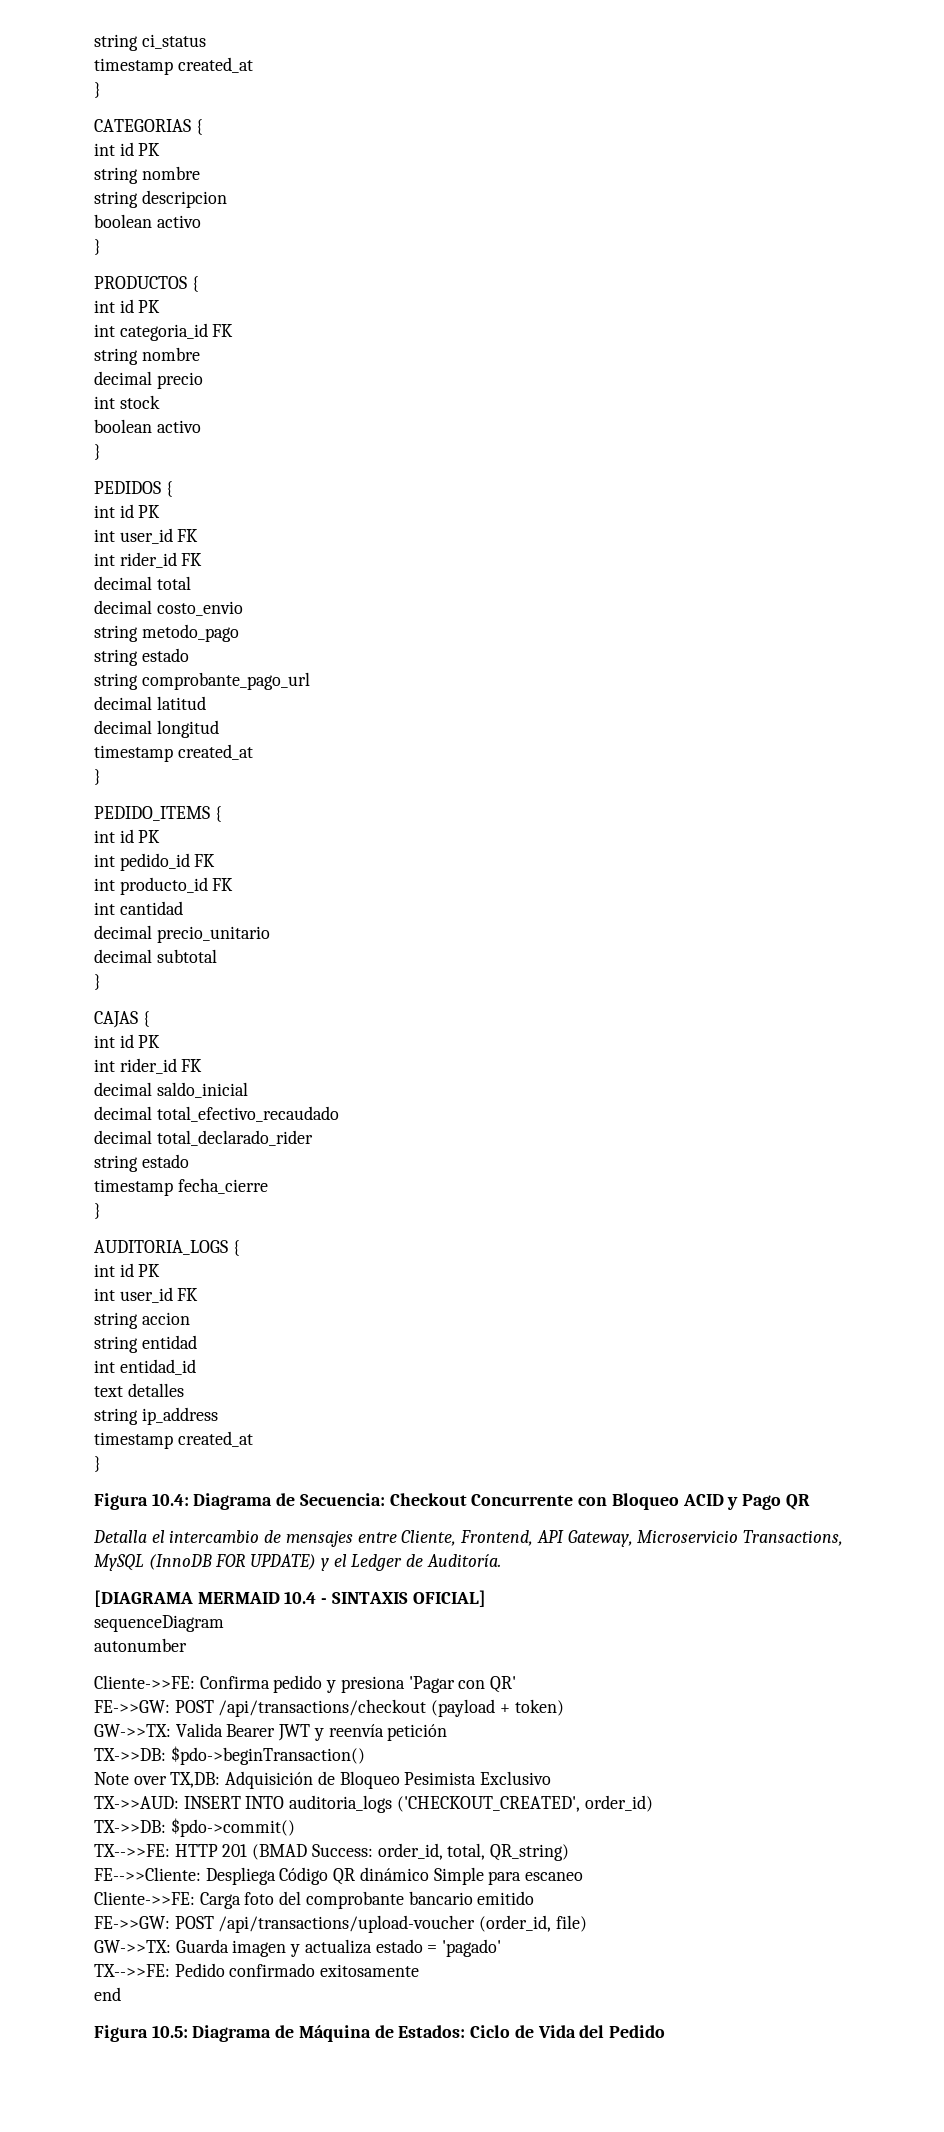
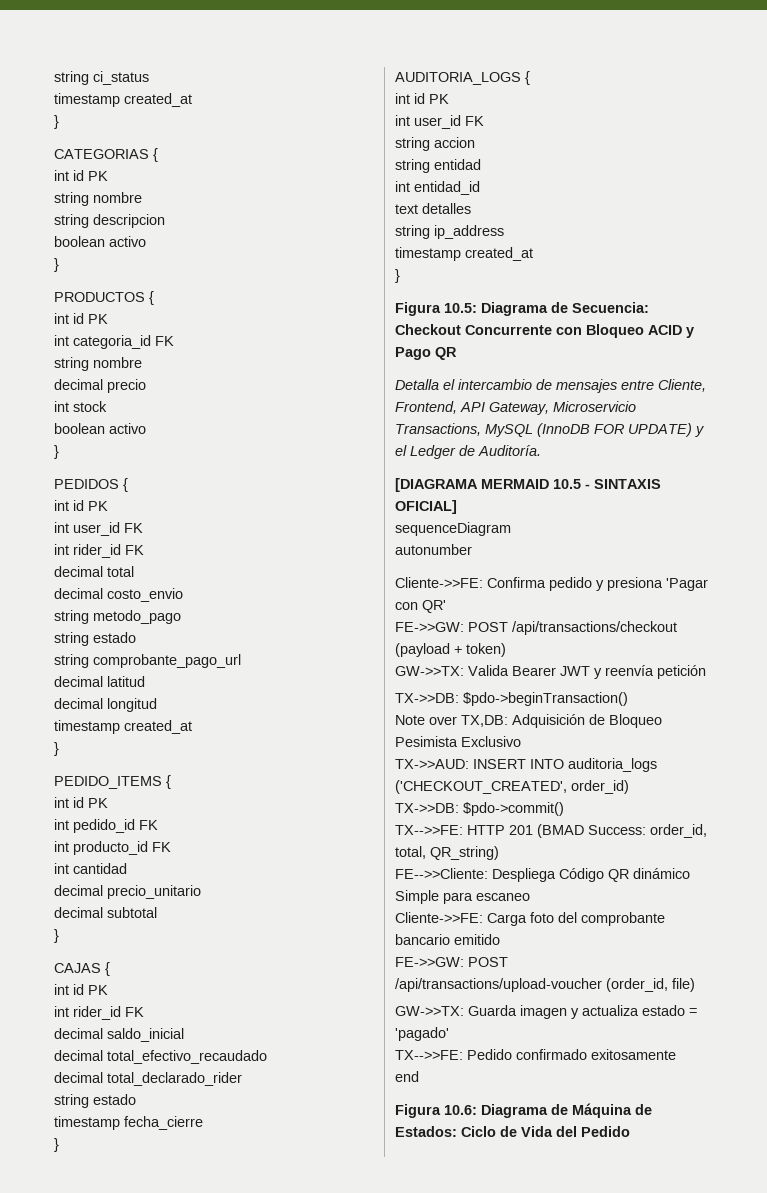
[151,1493,189,1506] 10.4: -> [444,303,477,313] 10.5:
[284,1591,317,1604] 10.4 -> [553,479,581,489] 10.5
[151,2025,188,2038] 10.5: -> [444,1105,477,1115] 10.6:

